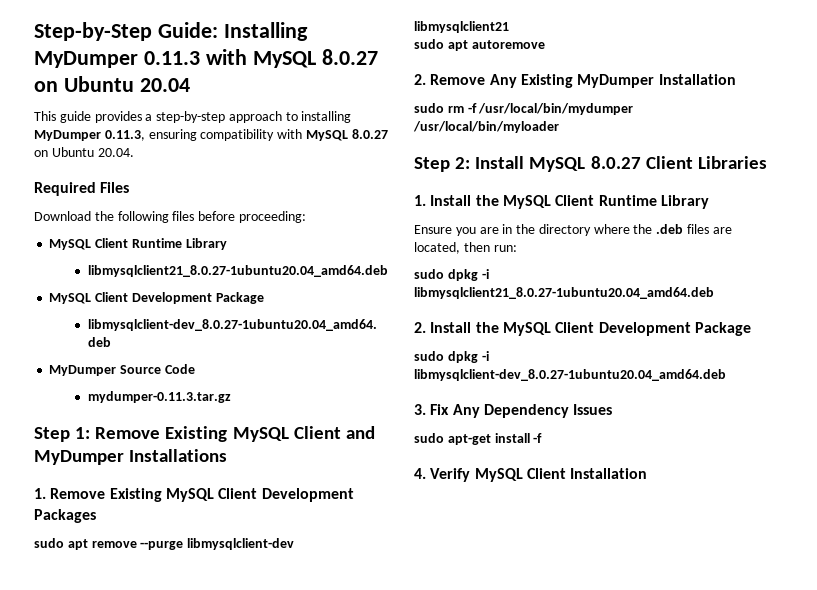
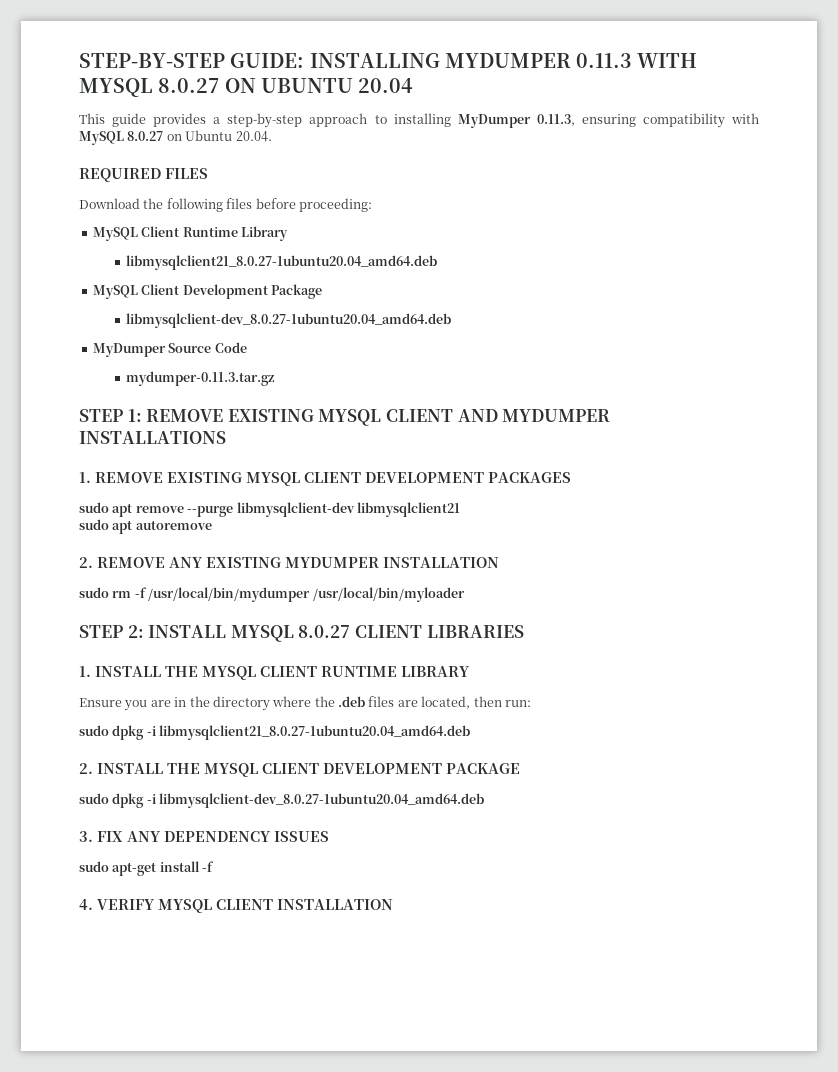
[34,22,308,41] [34,49,378,68] [34,76,134,92] Step-by-Step Guide: Installing MyDumper 0.11.3 with MySQL 8.0.27 on Ubuntu -> [79,53,698,68] [79,78,353,97] STEP-BY-STEP GUIDE: INSTALLING MYDUMPER 0.11.3 WITH MYSQL 8.0.27 ON UBUNTU
[34,182,130,196] Required Files -> [79,168,208,182] REQUIRED FILES
[34,426,375,442] [34,449,228,465] [34,488,354,502] [34,509,96,523] Step 1: Remove Existing MySQL Client and MyDumper Installations // 1. Remove Existing MySQL Client Development Packages -> [79,409,611,426] [79,431,226,444] [79,472,571,486] STEP 1: REMOVE EXISTING MYSQL CLIENT AND MYDUMPER INSTALLATIONS // 1. REMOVE EXISTING MYSQL CLIENT DEVELOPMENT PACKAGES
[430,74,736,88] Remove Any Existing MyDumper Installation -> [97,557,499,568] REMOVE ANY EXISTING MYDUMPER INSTALLATION
[414,156,767,172] [414,195,709,209] Step 2: Install MySQL 8.0.27 Client Libraries // 1. Install the MySQL Client Runtime Library -> [79,625,524,642] [79,666,470,680] STEP 2: INSTALL MYSQL 8.0.27 CLIENT LIBRARIES // 1. INSTALL THE MYSQL CLIENT RUNTIME LIBRARY
[430,322,751,336] Install the MySQL Client Development Package -> [97,763,520,777] INSTALL THE MYSQL CLIENT DEVELOPMENT PACKAGE
[430,404,613,418] Fix Any Dependency Issues -> [97,831,329,842] FIX ANY DEPENDENCY ISSUES
[430,468,648,482] Verify MySQL Client Installation -> [97,899,393,913] VERIFY MYSQL CLIENT INSTALLATION

